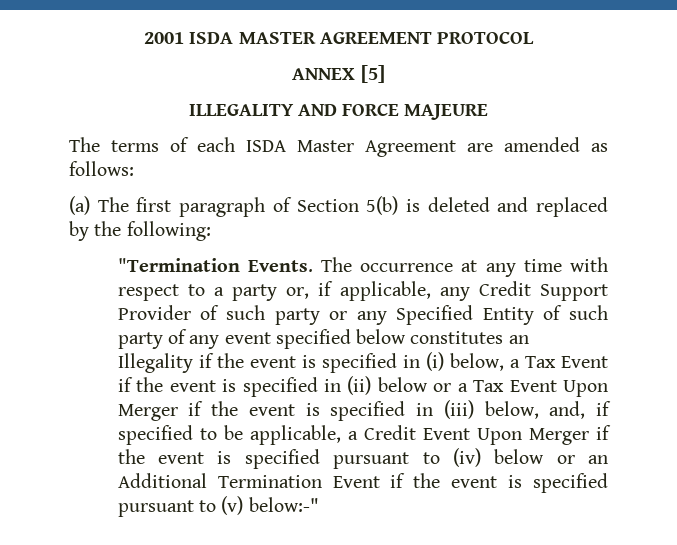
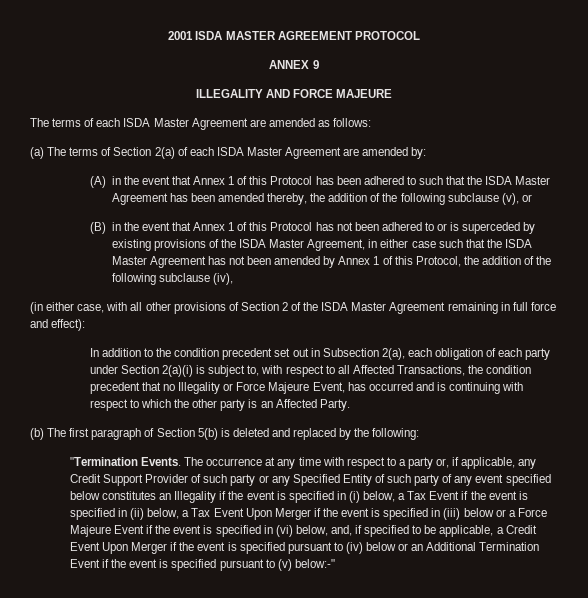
[360,65,385,83] [5] -> [312,60,319,69] 9
(129, 204) none -> [69,147,427,159] [89,176,551,188] [111,193,532,205] [89,222,536,234] [111,239,532,251] [111,256,552,268] [111,273,233,285] [30,302,556,314] [30,319,86,331] [89,348,551,360] [89,365,532,377] [89,382,524,394] [89,399,350,411] [30,428,67,440] terms of Section 2(a) of each ISDA Master Agreement are amended by: // (A) in the event that Annex 1 of this Protocol has been adhered to such that the ISDA Master Agreement has been amended thereby, the addition of the following subclause (v), or // (B) in the event that Annex 1 of this Protocol has not been adhered to or is superceded by existing provisions of the ISDA Master Agreement, in either case such that the ISDA Master Agreement has not been amended by Annex 1 of this Protocol, the addition of the following subclause (iv), // (in either case, with all other provisions of Section 2 of the ISDA Master Agreement remaining in full force and effect): // In addition to the condition precedent set out in Subsection 2(a), each obligation of each party under Section 2(a)(i) is subject to, with respect to all Affected Transactions, the condition precedent that no Illegality or Force Majeure Event, has occurred and is continuing with respect to which the other party is an Affected Party. // (b) The
[377,377,452,392] below or -> [147,508,180,519] below,
(474, 409) none -> [463,508,547,517] [69,525,293,537] below or a Force Majeure Event if the event is specified in (vi)

